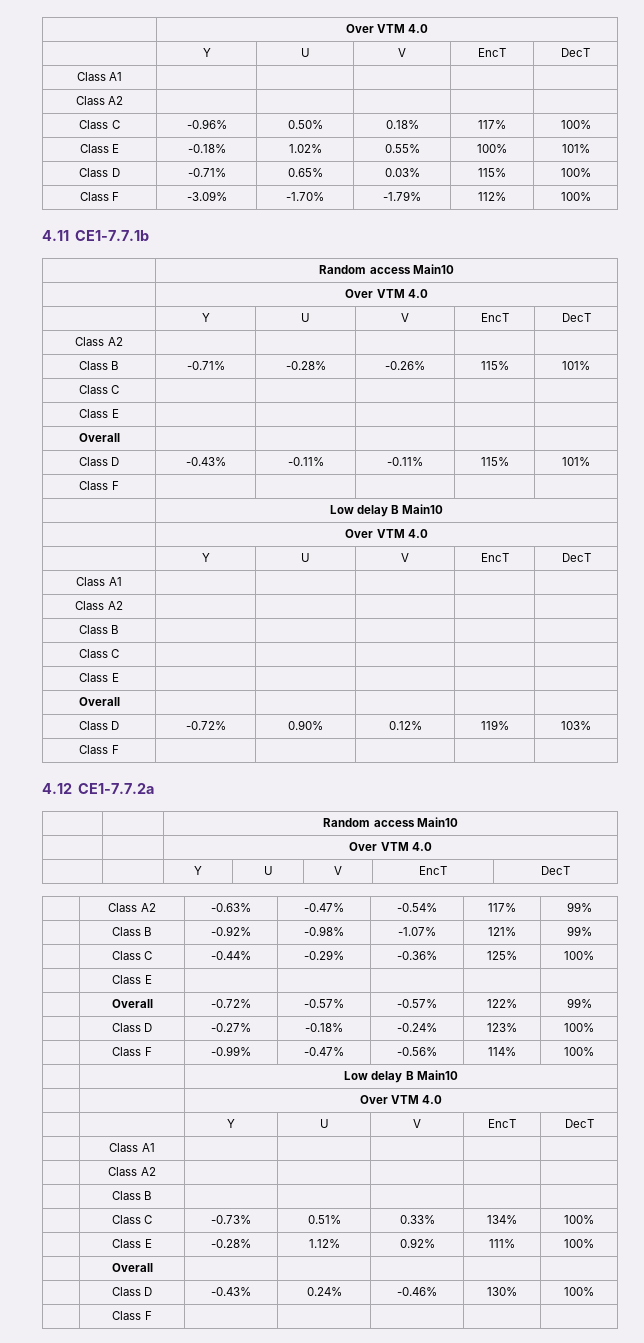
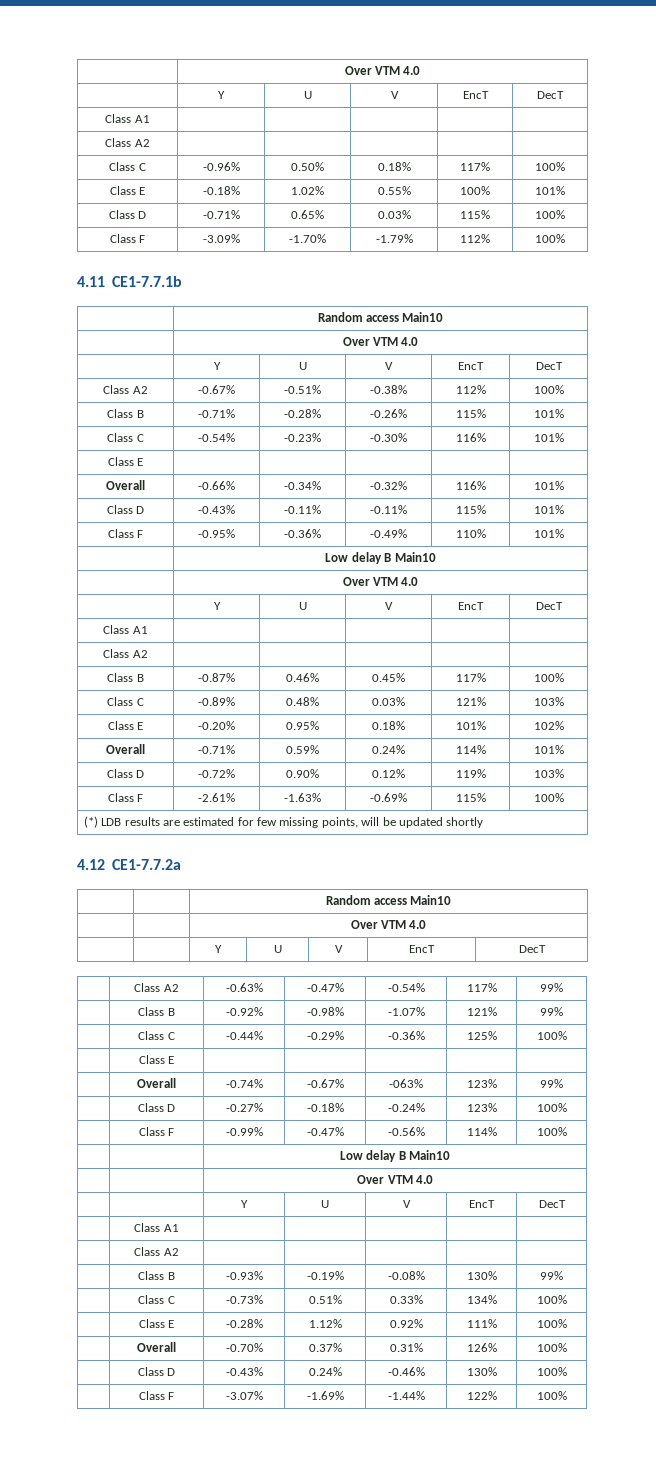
(123, 341) | | | | -> [198,385,235,394] [284,385,321,394] [369,385,407,394] [455,385,486,394] [533,385,564,394] -0.67% | -0.51% | -0.38% | 112% | 100%
[79,409,119,418] [78,433,120,442] | | | | // Class E | | | | | // Overall | | | | | -> [198,433,235,442] [284,433,321,442] [369,433,407,442] [455,433,486,442] [533,433,564,442] [107,457,144,466] [106,480,145,490] [198,481,235,490] [284,481,321,490] [369,481,407,490] [455,481,486,490] [533,481,564,490] -0.54% | -0.23% | -0.30% | 116% | 101% // Class E | | | | | // Overall | -0.66% | -0.34% | -0.32% | 116% | 101%
(119, 485) | | | | -> [198,529,235,538] [284,529,321,538] [369,529,407,538] [455,529,486,538] [533,529,564,538] -0.95% | -0.36% | -0.49% | 110% | 101%
[78,649,120,658] [79,673,119,682] [78,697,120,706] | | | | // Class C | | | | | // Class E | | | | | // Overall | | | | | -> [198,673,235,682] [286,673,319,682] [371,673,405,682] [455,673,486,682] [533,673,564,682] [107,697,144,706] [198,697,235,706] [286,697,319,706] [371,697,405,706] [455,697,486,706] [533,697,564,706] [107,721,144,730] [198,721,235,730] [286,721,319,730] [371,721,405,730] [455,721,486,730] [533,721,564,730] [106,744,145,754] [198,745,235,754] [286,745,319,754] [371,745,405,754] [455,745,486,754] [533,745,564,754] -0.87% | 0.46% | 0.45% | 117% | 100% // Class C | -0.89% | 0.48% | 0.03% | 121% | 103% // Class E | -0.20% | 0.95% | 0.18% | 101% | 102% // Overall | -0.71% | 0.59% | 0.24% | 114% | 101%
(119, 749) | | | | -> [198,793,235,802] [284,793,321,802] [369,793,407,802] [455,793,486,802] [533,793,564,802] [83,816,484,828] -2.61% | -1.63% | -0.69% | 115% | 100% // (*) LDB results are estimated for few missing points, will be updated shortly
[211,999,251,1008] [304,999,344,1008] [397,999,437,1008] [487,999,517,1008] -0.72% | -0.57% | -0.57% | 122% -> [225,1079,263,1088] [306,1079,344,1088] [388,1079,423,1088] [466,1079,497,1088] -0.74% | -0.67% | -063% | 123%
(153, 1195) | | | | -> [225,1271,263,1280] [306,1271,344,1280] [387,1271,425,1280] [466,1271,497,1280] [540,1271,563,1280] -0.93% | -0.19% | -0.08% | 130% | 99%
(153, 1267) | | | | -> [225,1343,263,1352] [308,1343,342,1352] [389,1343,423,1352] [466,1343,497,1352] [536,1343,567,1352] -0.70% | 0.37% | 0.31% | 126% | 100%
(152, 1315) | | | | -> [225,1391,263,1400] [306,1391,344,1400] [387,1391,425,1400] [466,1391,497,1400] [536,1391,567,1400] -3.07% | -1.69% | -1.44% | 122% | 100%

